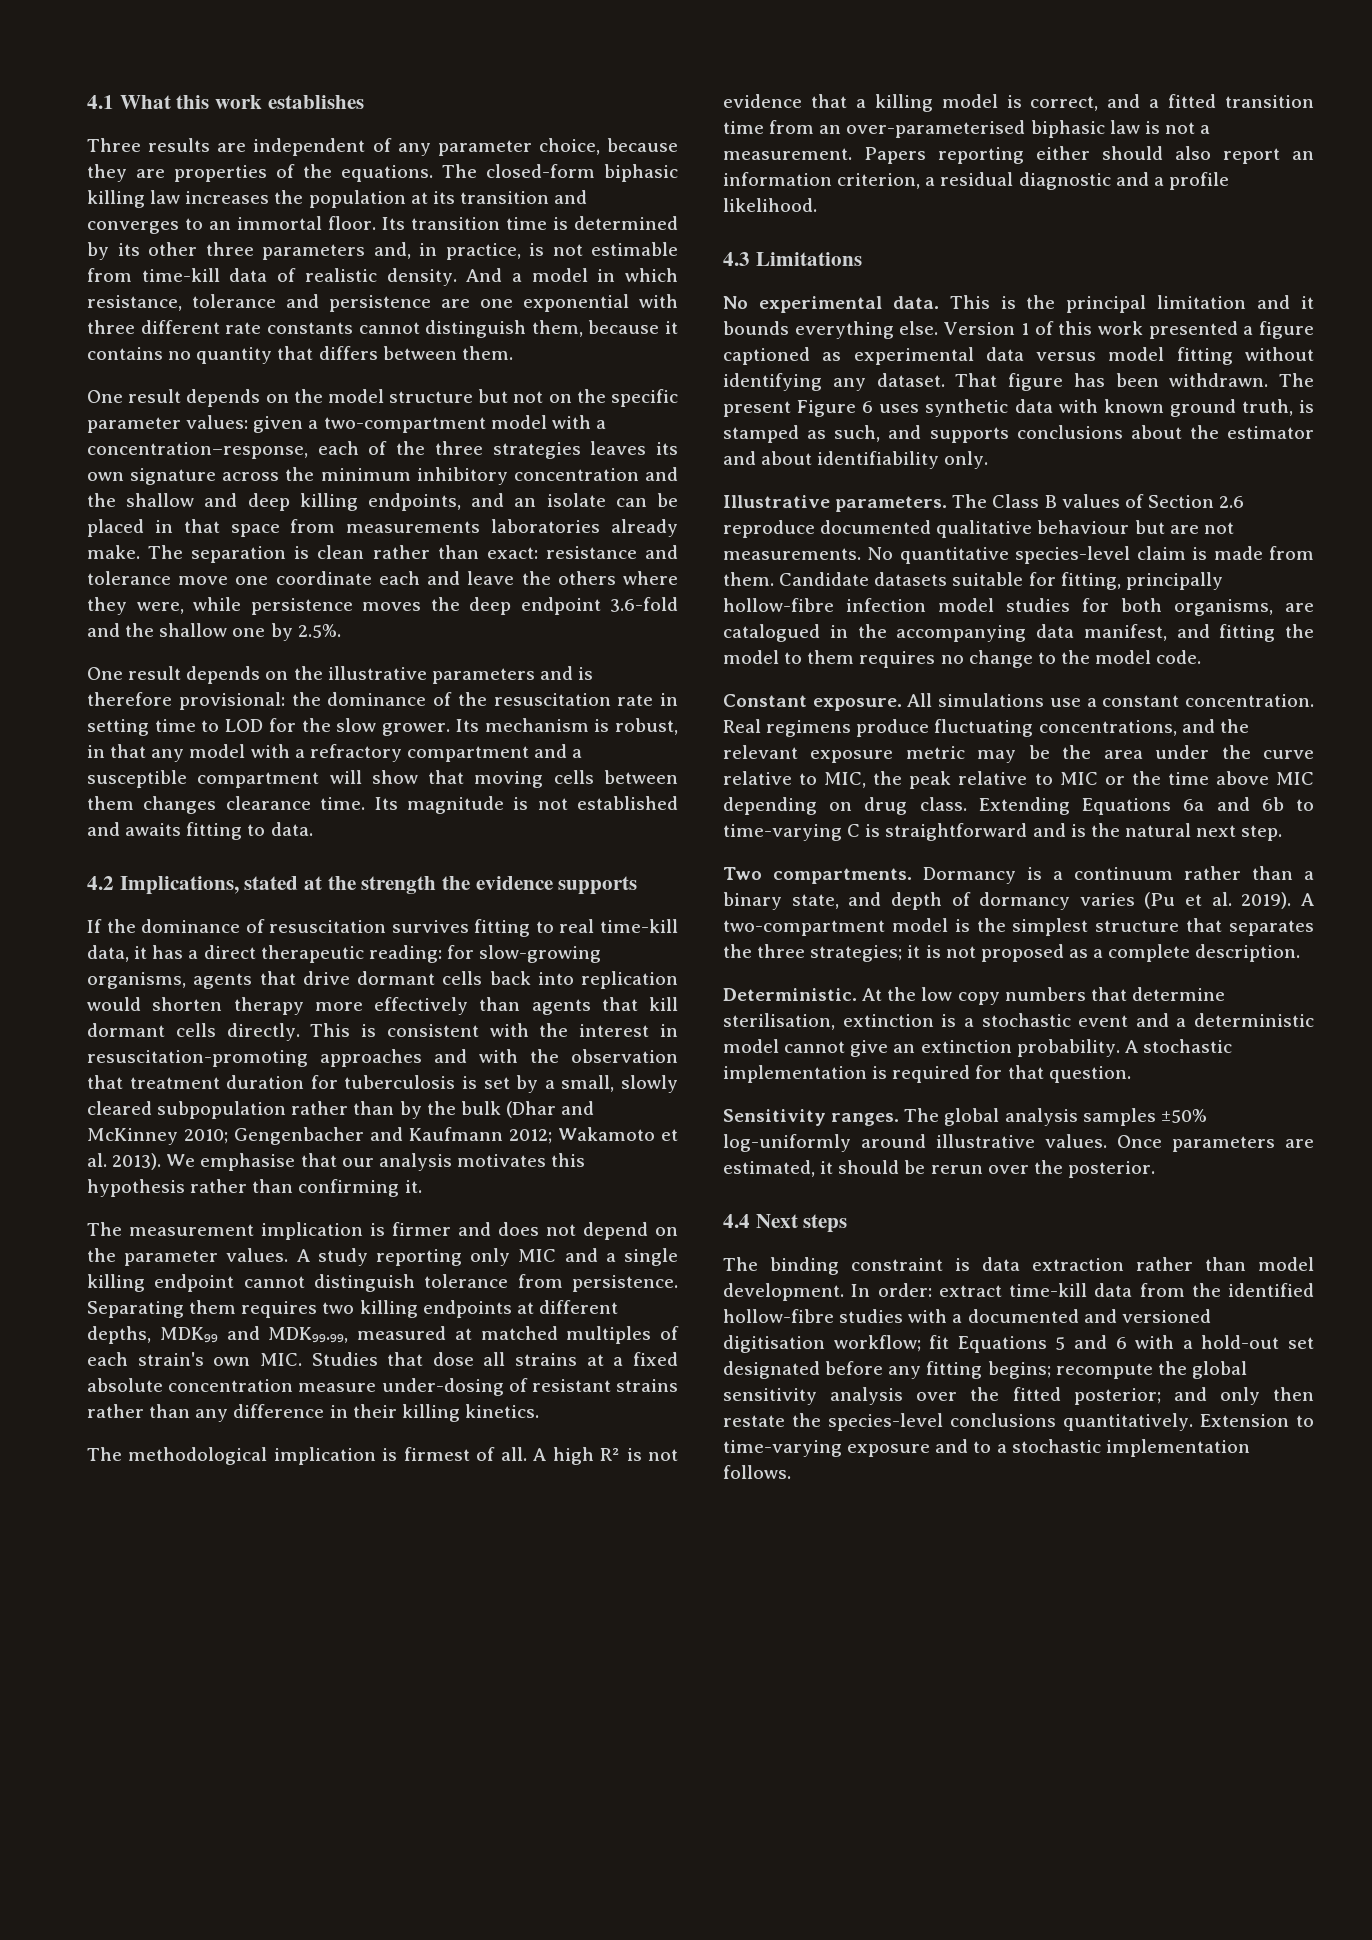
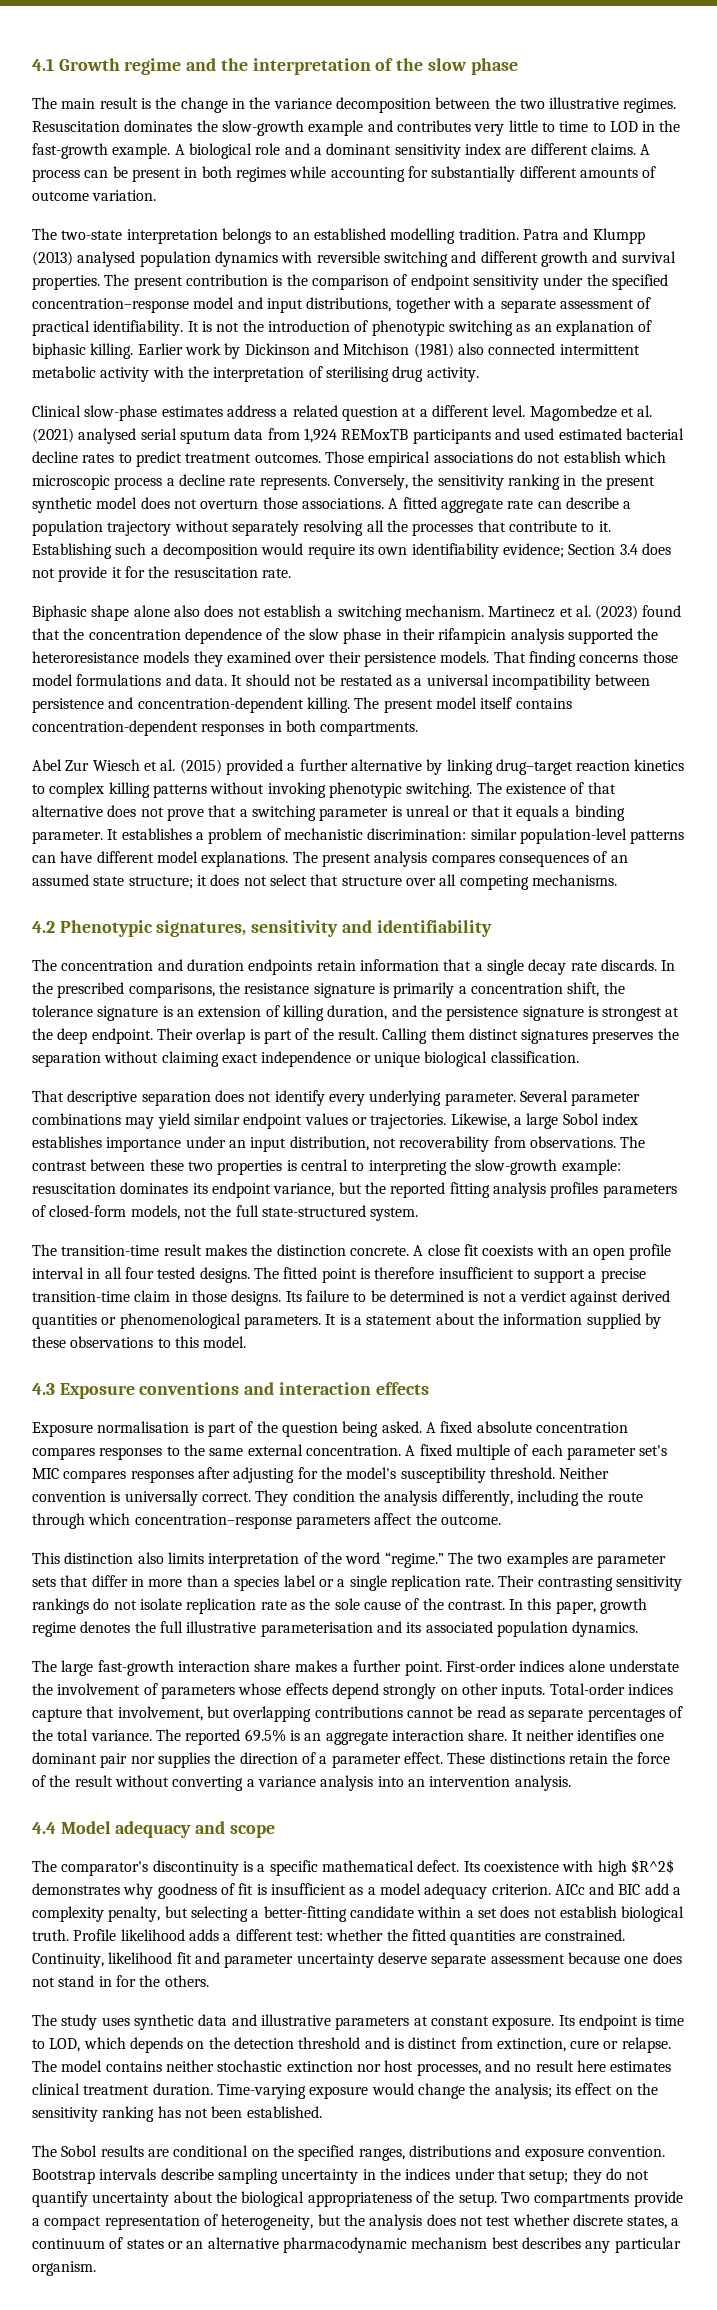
[119,95,364,109] [87,138,678,156] [87,164,678,182] [87,190,588,208] [87,216,679,234] [87,242,678,260] [87,268,678,286] [87,294,678,312] [87,320,678,338] [87,346,513,364] [87,389,678,407] [87,415,606,433] [87,441,678,459] [87,467,678,485] [87,493,679,511] [87,519,679,537] [87,545,679,563] [87,571,678,585] [87,597,678,615] [87,623,341,641] [87,666,594,684] [87,692,678,710] [87,718,678,736] [87,744,583,762] [87,770,678,788] [87,796,678,814] [87,822,313,840] [87,876,638,895] [87,919,678,937] [87,945,602,963] [87,971,678,989] [87,997,678,1015] [87,1023,678,1041] [87,1049,678,1067] [87,1075,679,1093] [87,1101,595,1119] [87,1127,679,1145] [87,1153,586,1171] [87,1179,422,1197] [87,1222,678,1240] [87,1248,679,1266] [87,1274,678,1292] [87,1300,618,1318] [87,1326,679,1344] [87,1352,678,1366] [87,1378,679,1396] [87,1404,539,1422] [87,1447,678,1465] [723,94,1314,112] [723,120,1211,138] [723,146,1314,164] [723,172,1229,190] [723,198,817,212] [723,252,862,266] [723,295,1314,313] [723,321,1315,339] [723,347,1314,365] [723,373,1314,391] [723,399,1314,417] [723,425,1314,443] [723,451,989,469] [723,494,1245,512] [723,520,1234,538] [723,546,1314,564] [723,572,1223,590] [723,598,1314,616] [723,624,1314,642] [723,650,1202,668] [723,693,1314,711] [723,719,1249,737] [723,745,1314,763] [723,771,1314,789] [723,797,1314,815] [723,823,1283,841] [723,866,1314,884] [723,892,1314,910] [723,918,1314,936] [723,944,1301,962] [723,987,1225,1005] [723,1013,1314,1030] [723,1039,1232,1057] [723,1065,1131,1083] [723,1108,1207,1126] [723,1134,1314,1152] [723,1160,1155,1178] [723,1214,848,1233] [723,1257,1314,1275] [723,1283,1314,1301] [723,1309,1211,1323] [723,1335,1314,1353] [723,1361,1247,1379] [723,1387,1314,1405] [723,1413,1314,1431] [723,1439,1250,1457] [723,1465,791,1479] What this work establishes // Three results are independent of any parameter choice, because they are properties of the equations. The closed-form biphasic killing law increases the population at its transition and converges to an immortal floor. Its transition time is determined by its other three parameters and, in practice, is not estimable from time-kill data of realistic density. And a model in which resistance, tolerance and persistence are one exponential with three different rate constants cannot distinguish them, because it contains no quantity that differs between them. // One result depends on the model structure but not on the specific parameter values: given a two-compartment model with a concentration–response, each of the three strategies leaves its own signature across the minimum inhibitory concentration and the shallow and deep killing endpoints, and an isolate can be placed in that space from measurements laboratories already make. The separation is clean rather than exact: resistance and tolerance move one coordinate each and leave the others where they were, while persistence moves the deep endpoint 3.6-fold and the shallow one by 2.5%. // One result depends on the illustrative parameters and is therefore provisional: the dominance of the resuscitation rate in setting time to LOD for the slow grower. Its mechanism is robust, in that any model with a refractory compartment and a susceptible compartment will show that moving cells between them changes clearance time. Its magnitude is not established and awaits fitting to data. // 4.2 Implications, stated at the strength the evidence supports // If the dominance of resuscitation survives fitting to real time-kill data, it has a direct therapeutic reading: for slow-growing organisms, agents that drive dormant cells back into replication would shorten therapy more effectively than agents that kill dormant cells directly. This is consistent with the interest in resuscitation-promoting approaches and with the observation that treatment duration for tuberculosis is set by a small, slowly cleared subpopulation rather than by the bulk (Dhar and McKinney 2010; Gengenbacher and Kaufmann 2012; Wakamoto et al. 2013). We emphasise that our analysis motivates this hypothesis rather than confirming it. // The measurement implication is firmer and does not depend on the parameter values. A study reporting only MIC and a single killing endpoint cannot distinguish tolerance from persistence. Separating them requires two killing endpoints at different depths, MDK₉₉ and MDK₉₉.₉₉, measured at matched multiples of each strain's own MIC. Studies that dose all strains at a fixed absolute concentration measure under-dosing of resistant strains rather than any difference in their killing kinetics. // The methodological implication is firmest of all. A high R² is not evidence that a killing model is correct, and a fitted transition time from an over-parameterised biphasic law is not a measurement. Papers reporting either should also report an information criterion, a residual diagnostic and a profile likelihood. // 4.3 Limitations // No experimental data. This is the principal limitation and it bounds everything else. Version 1 of this work presented a figure captioned as experimental data versus model fitting without identifying any dataset. That figure has been withdrawn. The present Figure 6 uses synthetic data with known ground truth, is stamped as such, and supports conclusions about the estimator and about identifiability only. // Illustrative parameters. The Class B values of Section 2.6 reproduce documented qualitative behaviour but are not measurements. No quantitative species-level claim is made from them. Candidate datasets suitable for fitting, principally hollow-fibre infection model studies for both organisms, are catalogued in the accompanying data manifest, and fitting the model to them requires no change to the model code. // Constant exposure. All simulations use a constant concentration. Real regimens produce fluctuating concentrations, and the relevant exposure metric may be the area under the curve relative to MIC, the peak relative to MIC or the time above MIC depending on drug class. Extending Equations 6a and 6b to time-varying C is straightforward and is the natural next step. // Two compartments. Dormancy is a continuum rather than a binary state, and depth of dormancy varies (Pu et al. 2019). A two-compartment model is the simplest structure that separates the three strategies; it is not proposed as a complete description. // Deterministic. At the low copy numbers that determine sterilisation, extinction is a stochastic event and a deterministic model cannot give an extinction probability. A stochastic implementation is required for that question. // Sensitivity ranges. The global analysis samples ±50% log-uniformly around illustrative values. Once parameters are estimated, it should be rerun over the posterior. // 4.4 Next steps // The binding constraint is data extraction rather than model development. In order: extract time-kill data from the identified hollow-fibre studies with a documented and versioned digitisation workflow; fit Equations 5 and 6 with a hold-out set designated before any fitting begins; recompute the global sensitivity analysis over the fitted posterior; and only then restate the species-level conclusions quantitatively. Extension to time-varying exposure and to a stochastic implementation follows. -> [58,58,518,75] [32,97,677,113] [32,120,681,136] [32,143,651,159] [32,166,657,182] [32,190,157,201] [32,228,645,244] [32,251,676,267] [32,274,668,290] [32,297,652,313] [32,320,653,336] [32,343,640,359] [32,366,479,382] [32,405,653,421] [32,428,684,444] [32,451,666,467] [32,474,655,490] [32,497,632,513] [32,520,611,536] [32,543,671,559] [32,566,291,582] [32,605,682,621] [32,628,659,644] [32,651,678,667] [32,674,651,690] [32,697,572,713] [32,720,419,736] [32,759,685,775] [32,782,616,798] [32,805,625,821] [32,828,685,844] [32,851,628,867] [32,874,617,890] [32,920,492,937] [32,959,676,975] [32,982,625,998] [32,1005,680,1021] [32,1028,679,1044] [32,1051,579,1067] [32,1090,641,1106] [32,1113,638,1129] [32,1136,646,1152] [32,1159,621,1175] [32,1182,677,1198] [32,1205,419,1221] [32,1244,672,1260] [32,1267,646,1283] [32,1290,670,1306] [32,1313,661,1329] [32,1336,247,1348] [32,1382,429,1399] [32,1421,628,1437] [32,1444,668,1460] [32,1467,610,1483] [32,1490,643,1506] [32,1513,501,1529] [32,1552,667,1568] [32,1575,683,1591] [32,1598,648,1614] [32,1621,639,1637] [32,1660,679,1676] [32,1683,673,1699] [32,1706,683,1722] [32,1729,665,1745] [32,1752,671,1768] [32,1775,571,1791] [32,1821,275,1838] [32,1859,674,1876] [32,1883,682,1899] [32,1906,685,1922] [32,1929,625,1945] [32,1952,682,1968] [32,1975,209,1987] [32,2014,685,2030] [32,2037,671,2053] [32,2060,672,2076] [32,2083,658,2099] [32,2106,322,2122] [32,2145,665,2161] [32,2168,650,2184] [32,2191,683,2207] [32,2214,680,2230] [32,2237,681,2253] [32,2261,96,2276] Growth regime and the interpretation of the slow phase // The main result is the change in the variance decomposition between the two illustrative regimes. Resuscitation dominates the slow-growth example and contributes very little to time to LOD in the fast-growth example. A biological role and a dominant sensitivity index are different claims. A process can be present in both regimes while accounting for substantially different amounts of outcome variation. // The two-state interpretation belongs to an established modelling tradition. Patra and Klumpp (2013) analysed population dynamics with reversible switching and different growth and survival properties. The present contribution is the comparison of endpoint sensitivity under the specified concentration–response model and input distributions, together with a separate assessment of practical identifiability. It is not the introduction of phenotypic switching as an explanation of biphasic killing. Earlier work by Dickinson and Mitchison (1981) also connected intermittent metabolic activity with the interpretation of sterilising drug activity. // Clinical slow-phase estimates address a related question at a different level. Magombedze et al. (2021) analysed serial sputum data from 1,924 REMoxTB participants and used estimated bacterial decline rates to predict treatment outcomes. Those empirical associations do not establish which microscopic process a decline rate represents. Conversely, the sensitivity ranking in the present synthetic model does not overturn those associations. A fitted aggregate rate can describe a population trajectory without separately resolving all the processes that contribute to it. Establishing such a decomposition would require its own identifiability evidence; Section 3.4 does not provide it for the resuscitation rate. // Biphasic shape alone also does not establish a switching mechanism. Martinecz et al. (2023) found that the concentration dependence of the slow phase in their rifampicin analysis supported the heteroresistance models they examined over their persistence models. That finding concerns those model formulations and data. It should not be restated as a universal incompatibility between persistence and concentration-dependent killing. The present model itself contains concentration-dependent responses in both compartments. // Abel Zur Wiesch et al. (2015) provided a further alternative by linking drug–target reaction kinetics to complex killing patterns without invoking phenotypic switching. The existence of that alternative does not prove that a switching parameter is unreal or that it equals a binding parameter. It establishes a problem of mechanistic discrimination: similar population-level patterns can have different model explanations. The present analysis compares consequences of an assumed state structure; it does not select that structure over all competing mechanisms. // 4.2 Phenotypic signatures, sensitivity and identifiability // The concentration and duration endpoints retain information that a single decay rate discards. In the prescribed comparisons, the resistance signature is primarily a concentration shift, the tolerance signature is an extension of killing duration, and the persistence signature is strongest at the deep endpoint. Their overlap is part of the result. Calling them distinct signatures preserves the separation without claiming exact independence or unique biological classification. // That descriptive separation does not identify every underlying parameter. Several parameter combinations may yield similar endpoint values or trajectories. Likewise, a large Sobol index establishes importance under an input distribution, not recoverability from observations. The contrast between these two properties is central to interpreting the slow-growth example: resuscitation dominates its endpoint variance, but the reported fitting analysis profiles parameters of closed-form models, not the full state-structured system. // The transition-time result makes the distinction concrete. A close fit coexists with an open profile interval in all four tested designs. The fitted point is therefore insufficient to support a precise transition-time claim in those designs. Its failure to be determined is not a verdict against derived quantities or phenomenological parameters. It is a statement about the information supplied by these observations to this model. // 4.3 Exposure conventions and interaction effects // Exposure normalisation is part of the question being asked. A fixed absolute concentration compares responses to the same external concentration. A fixed multiple of each parameter set's MIC compares responses after adjusting for the model's susceptibility threshold. Neither convention is universally correct. They condition the analysis differently, including the route through which concentration–response parameters affect the outcome. // This distinction also limits interpretation of the word “regime.” The two examples are parameter sets that differ in more than a species label or a single replication rate. Their contrasting sensitivity rankings do not isolate replication rate as the sole cause of the contrast. In this paper, growth regime denotes the full illustrative parameterisation and its associated population dynamics. // The large fast-growth interaction share makes a further point. First-order indices alone understate the involvement of parameters whose effects depend strongly on other inputs. Total-order indices capture that involvement, but overlapping contributions cannot be read as separate percentages of the total variance. The reported 69.5% is an aggregate interaction share. It neither identifies one dominant pair nor supplies the direction of a parameter effect. These distinctions retain the force of the result without converting a variance analysis into an intervention analysis. // 4.4 Model adequacy and scope // The comparator's discontinuity is a specific mathematical defect. Its coexistence with high $R^2$ demonstrates why goodness of fit is insufficient as a model adequacy criterion. AICc and BIC add a complexity penalty, but selecting a better-fitting candidate within a set does not establish biological truth. Profile likelihood adds a different test: whether the fitted quantities are constrained. Continuity, likelihood fit and parameter uncertainty deserve separate assessment because one does not stand in for the others. // The study uses synthetic data and illustrative parameters at constant exposure. Its endpoint is time to LOD, which depends on the detection threshold and is distinct from extinction, cure or relapse. The model contains neither stochastic extinction nor host processes, and no result here estimates clinical treatment duration. Time-varying exposure would change the analysis; its effect on the sensitivity ranking has not been established. // The Sobol results are conditional on the specified ranges, distributions and exposure convention. Bootstrap intervals describe sampling uncertainty in the indices under that setup; they do not quantify uncertainty about the biological appropriateness of the setup. Two compartments provide a compact representation of heterogeneity, but the analysis does not test whether discrete states, a continuum of states or an alternative pharmacodynamic mechanism best describes any particular organism.

